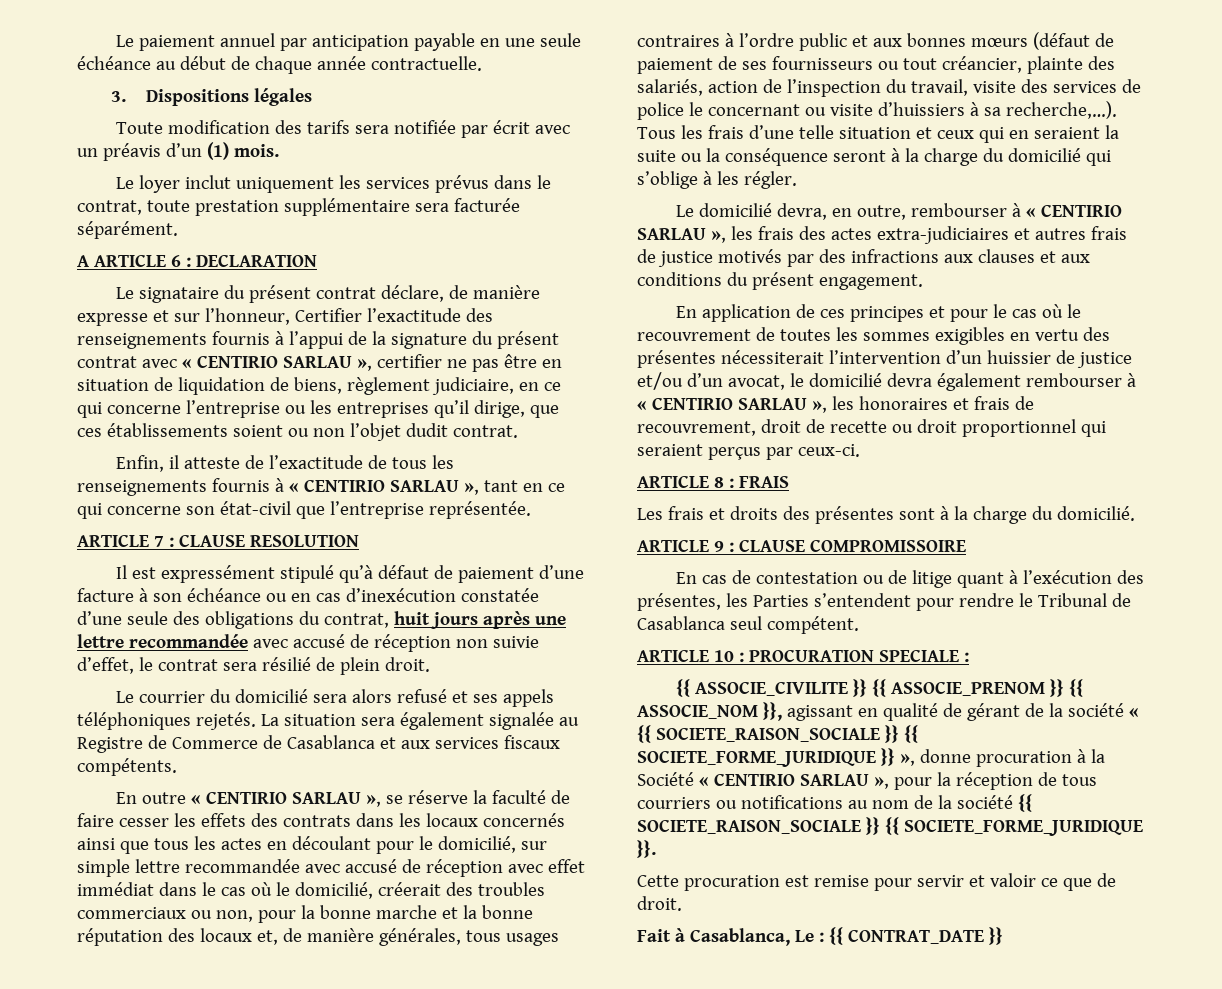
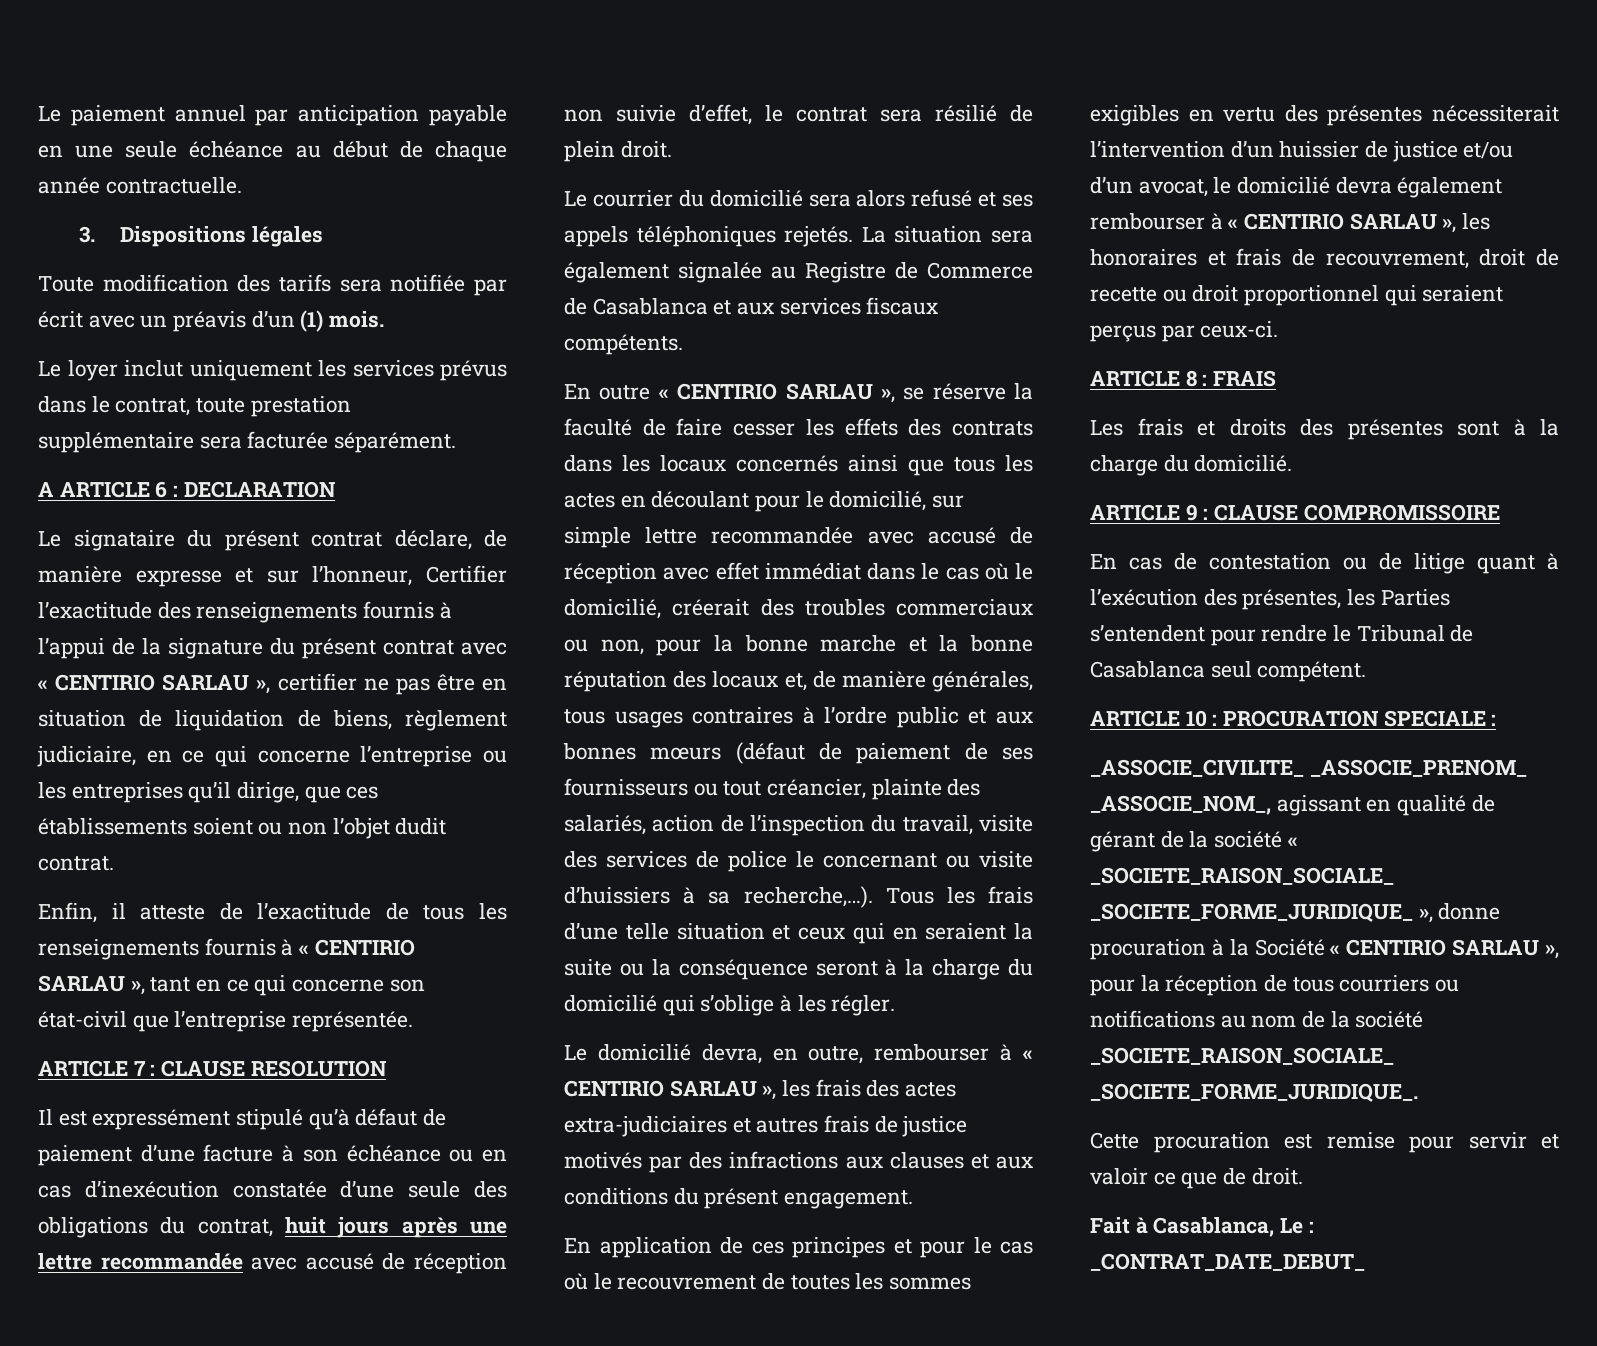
[676,679,1084,697] [637,702,782,721] {{ ASSOCIE_CIVILITE }} {{ ASSOCIE_PRENOM }} {{ ASSOCIE_NOM }}, -> [1090,759,1527,777] [1090,795,1271,815] _ASSOCIE_CIVILITE_ _ASSOCIE_PRENOM_ _ASSOCIE_NOM_,
[637,725,918,743] [637,748,895,767] {{ SOCIETE_RAISON_SOCIALE }} {{ SOCIETE_FORME_JURIDIQUE }} -> [1090,867,1394,885] [1090,903,1413,922] _SOCIETE_RAISON_SOCIALE_ _SOCIETE_FORME_JURIDIQUE_
[1017,794,1032,812] [637,817,1143,836] [637,840,656,858] {{ SOCIETE_RAISON_SOCIALE }} {{ SOCIETE_FORME_JURIDIQUE }}. -> [1090,1047,1394,1065] [1090,1083,1418,1102] _SOCIETE_RAISON_SOCIALE_ _SOCIETE_FORME_JURIDIQUE_.
[828,927,1003,945] {{ CONTRAT_DATE }} -> [1090,1253,1365,1271] _CONTRAT_DATE_DEBUT_

